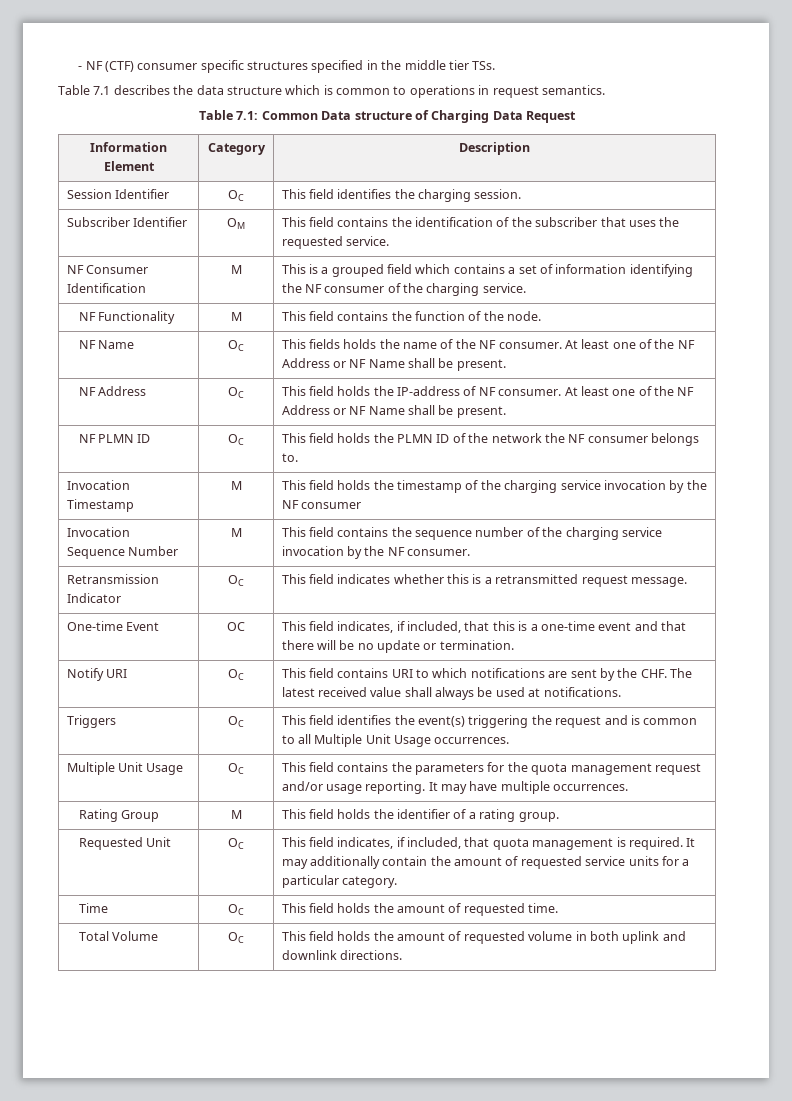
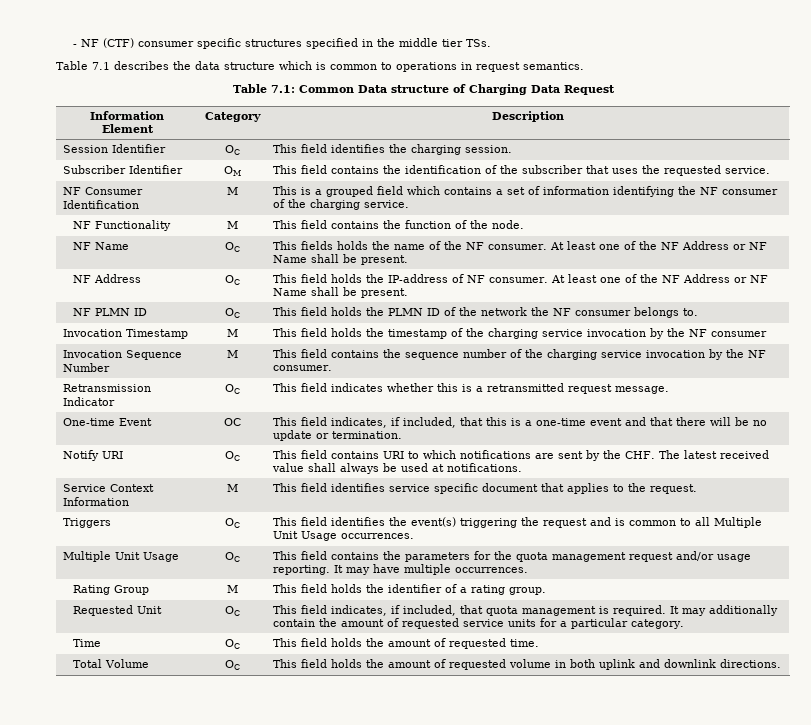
(621, 692) none -> [62,484,154,492] [62,497,129,506] [226,484,238,492] [272,483,697,494] // Service Context Information | M | This field identifies service specific document that applies to the request.

